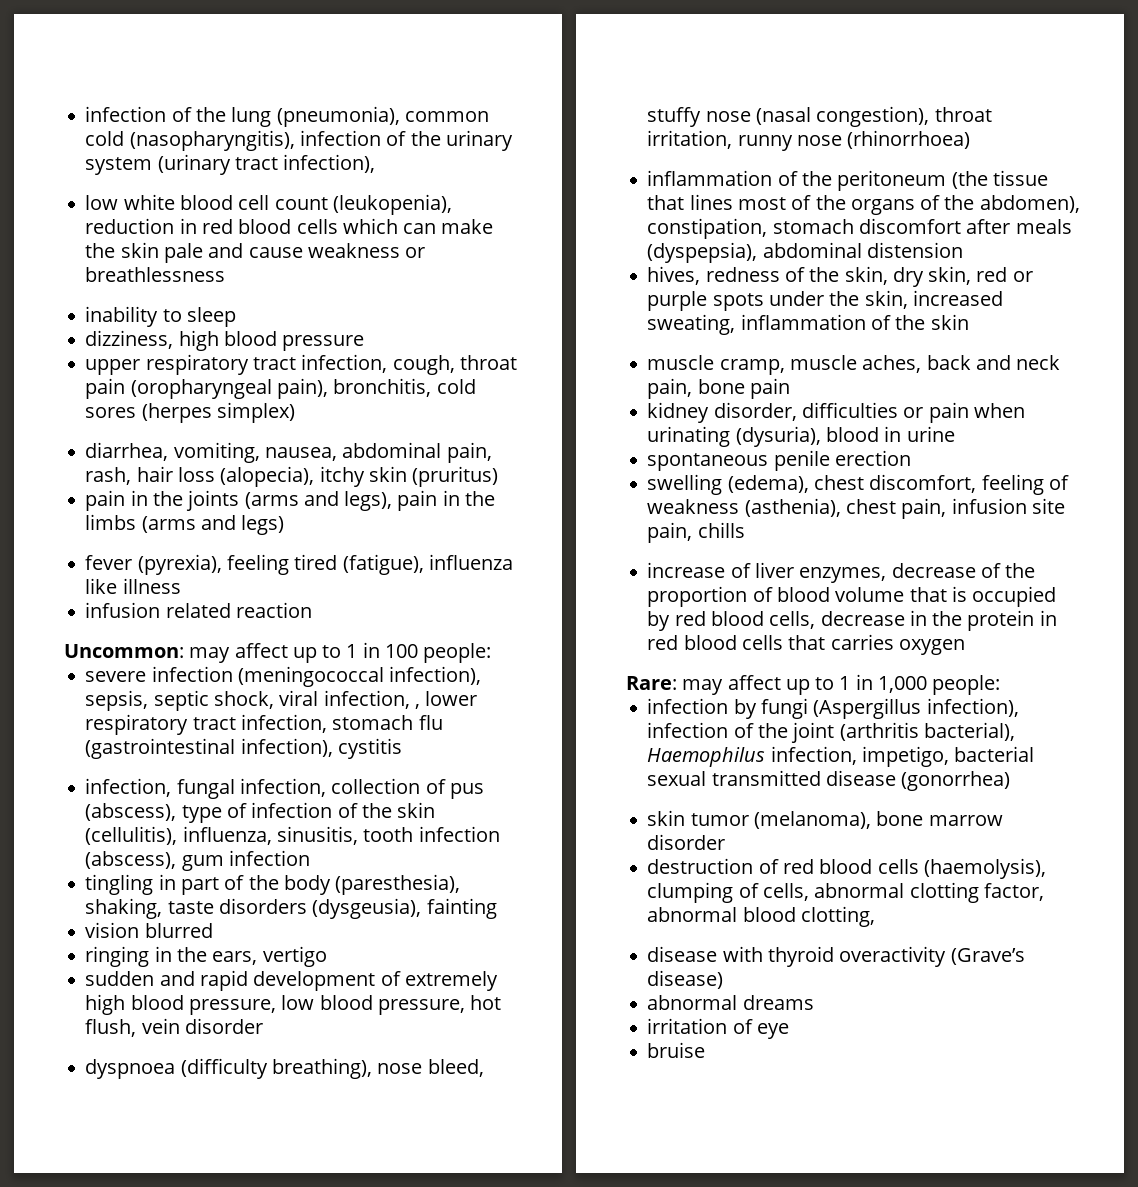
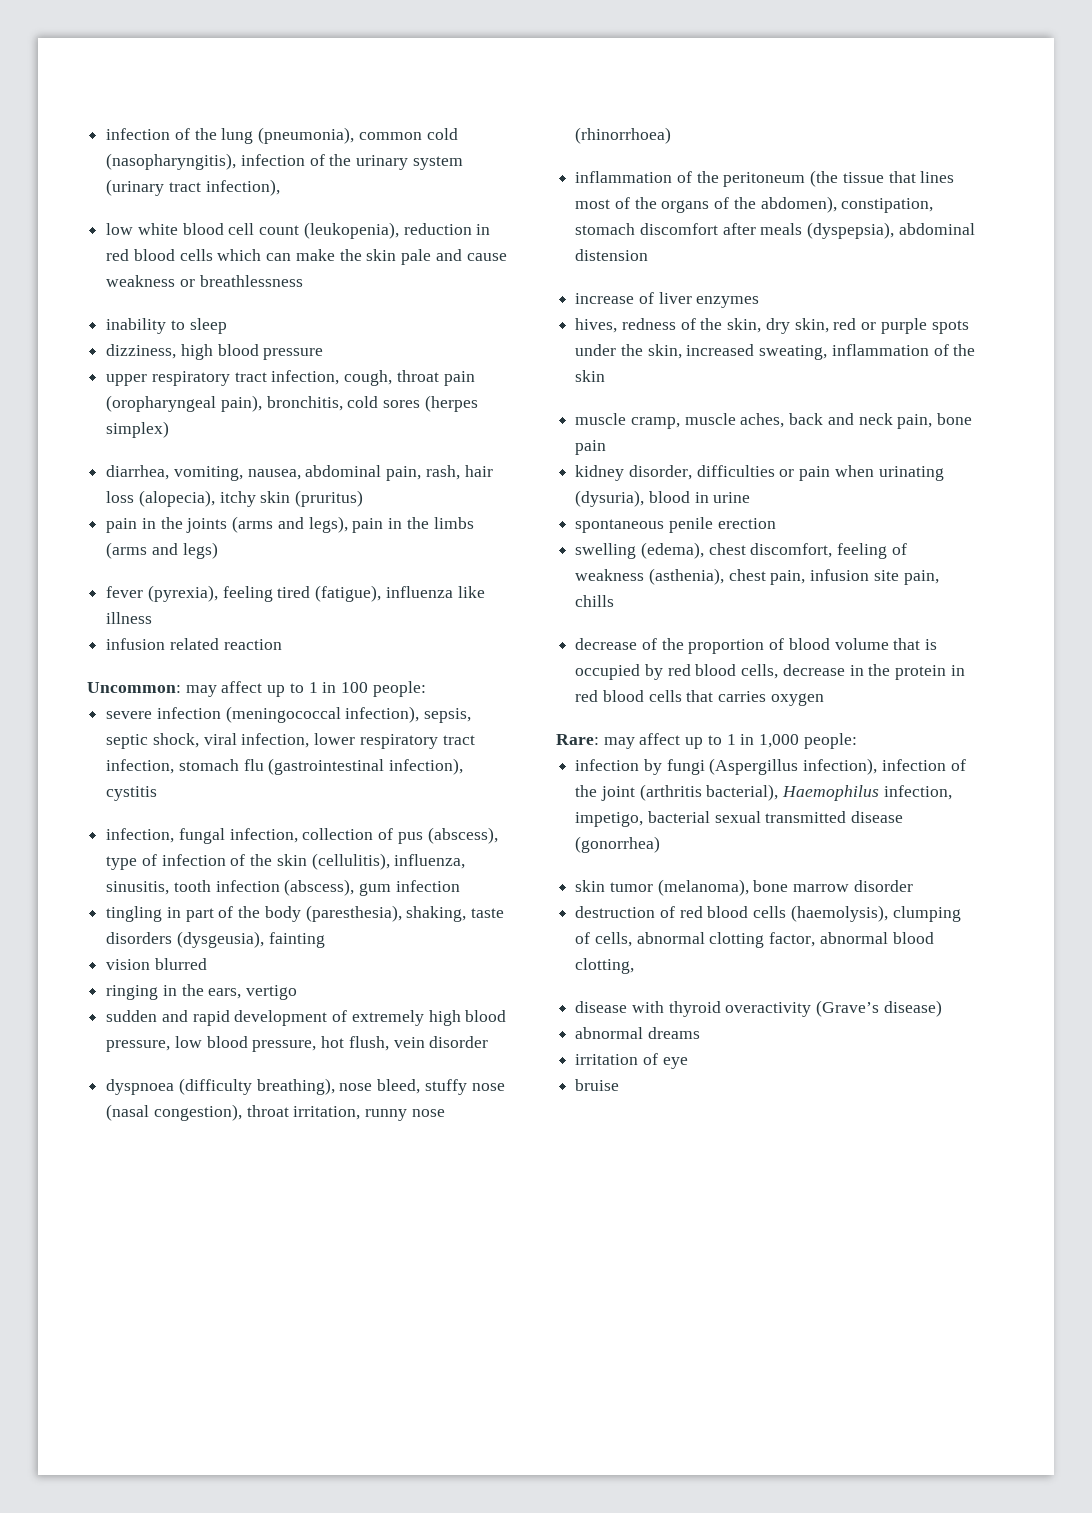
[414,704,420,709] , -> (310, 740) none
(963, 250) none -> [575,292,760,308] // increase of liver enzymes
[647,562,887,583] increase of liver enzymes, -> (615, 601) none

